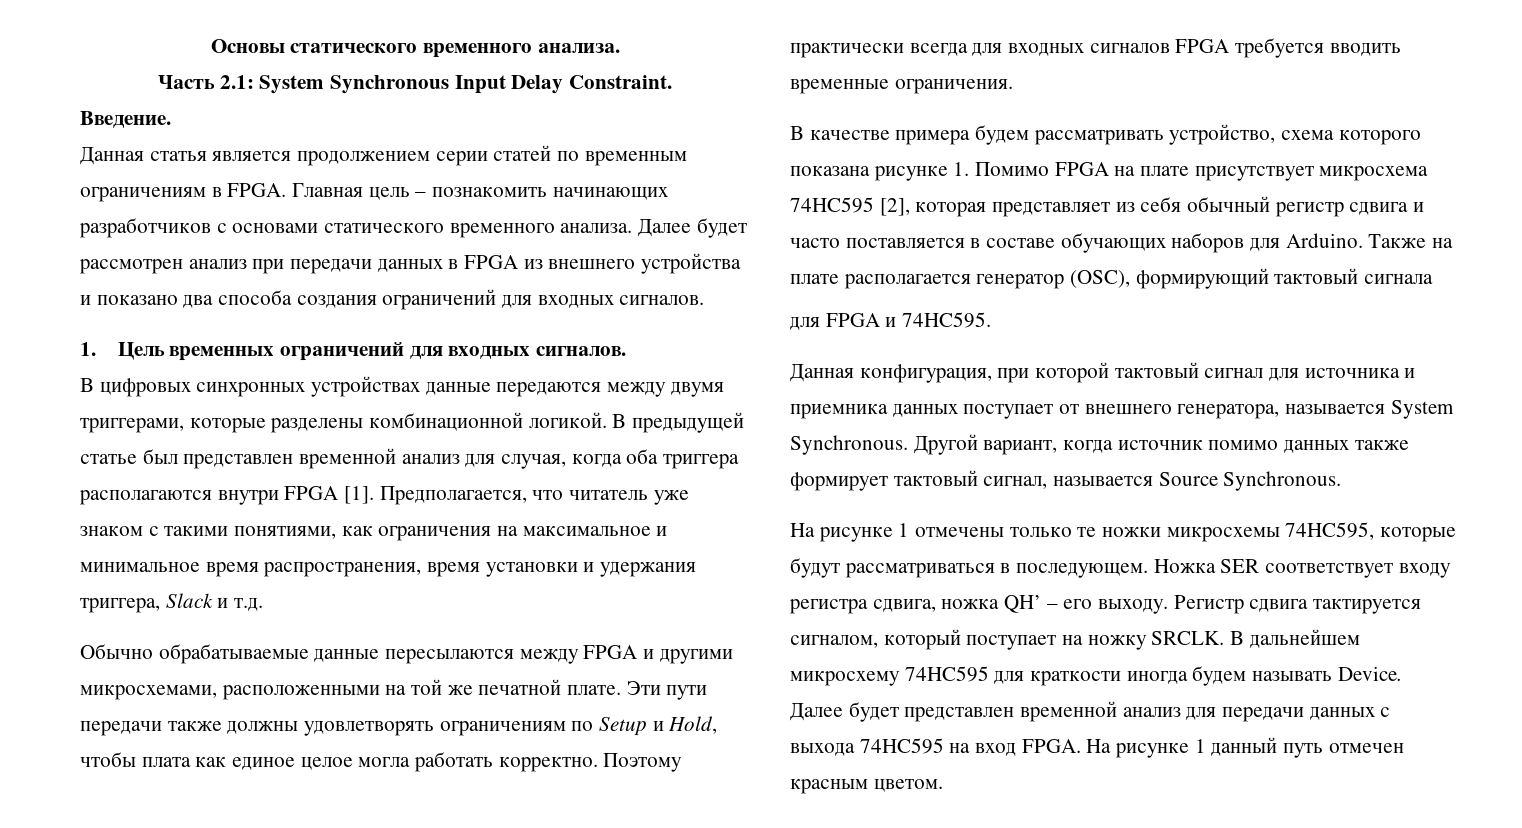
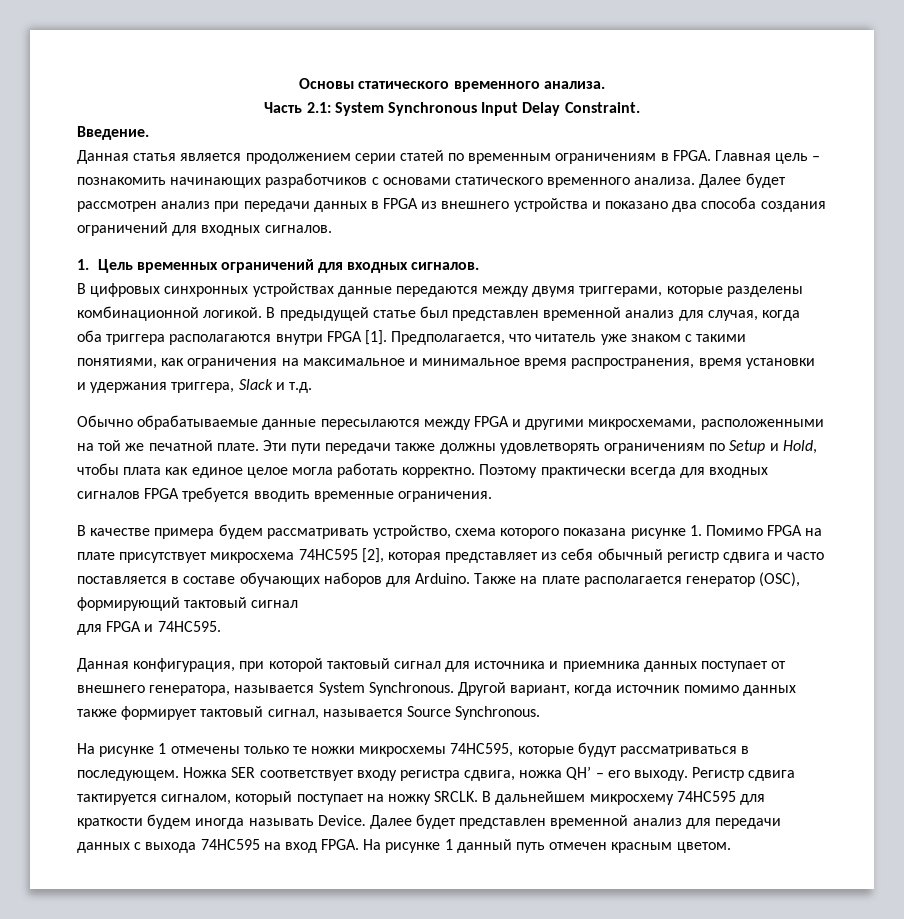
[1364,274,1434,284] сигнала -> [251,600,299,608] сигнал
[1126,666,1247,686] иногда будем -> [147,814,245,829] будем иногда

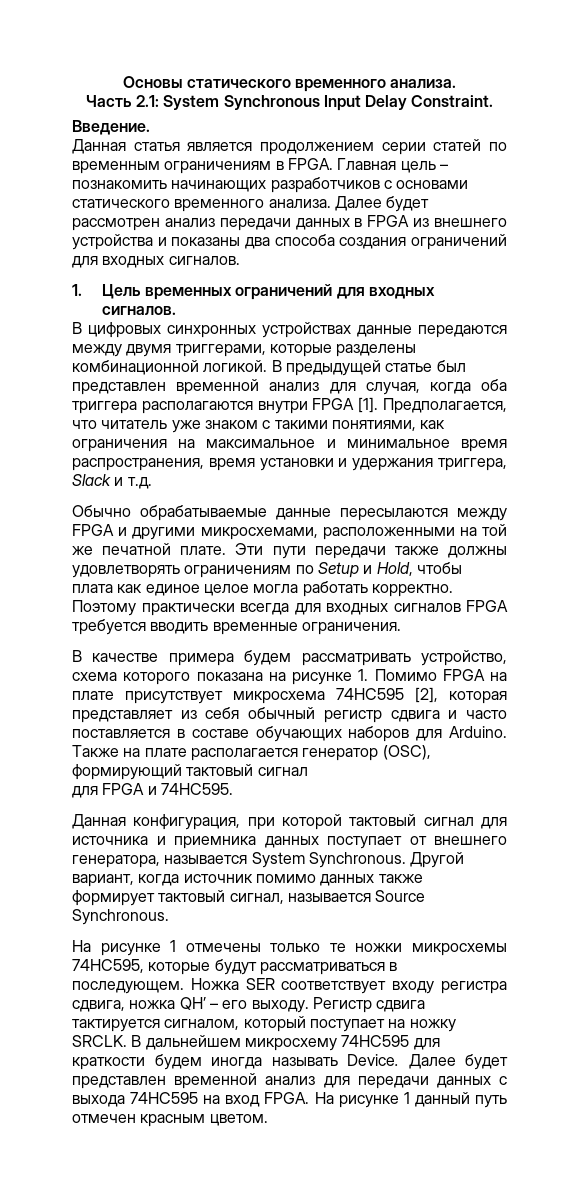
[214,201,240,212] при -> (215, 222) none
[605,201,669,209] показано -> [171,237,241,246] показаны
(627, 532) none -> [268,672,286,681] на

